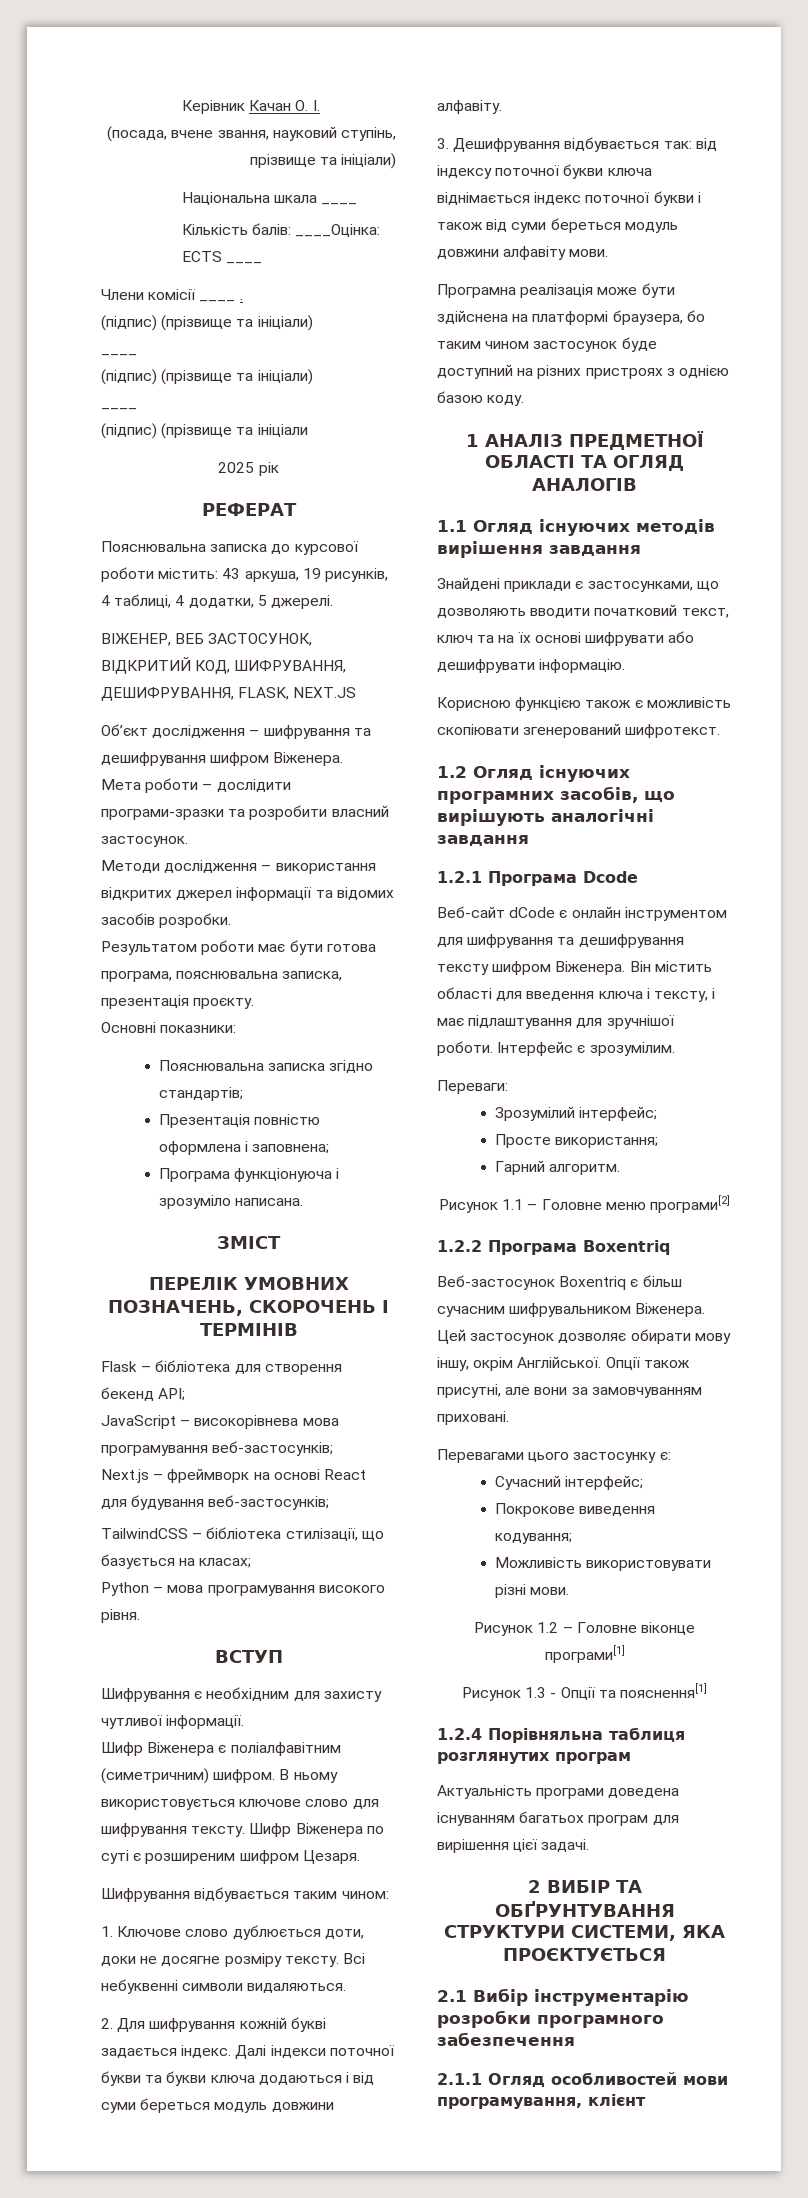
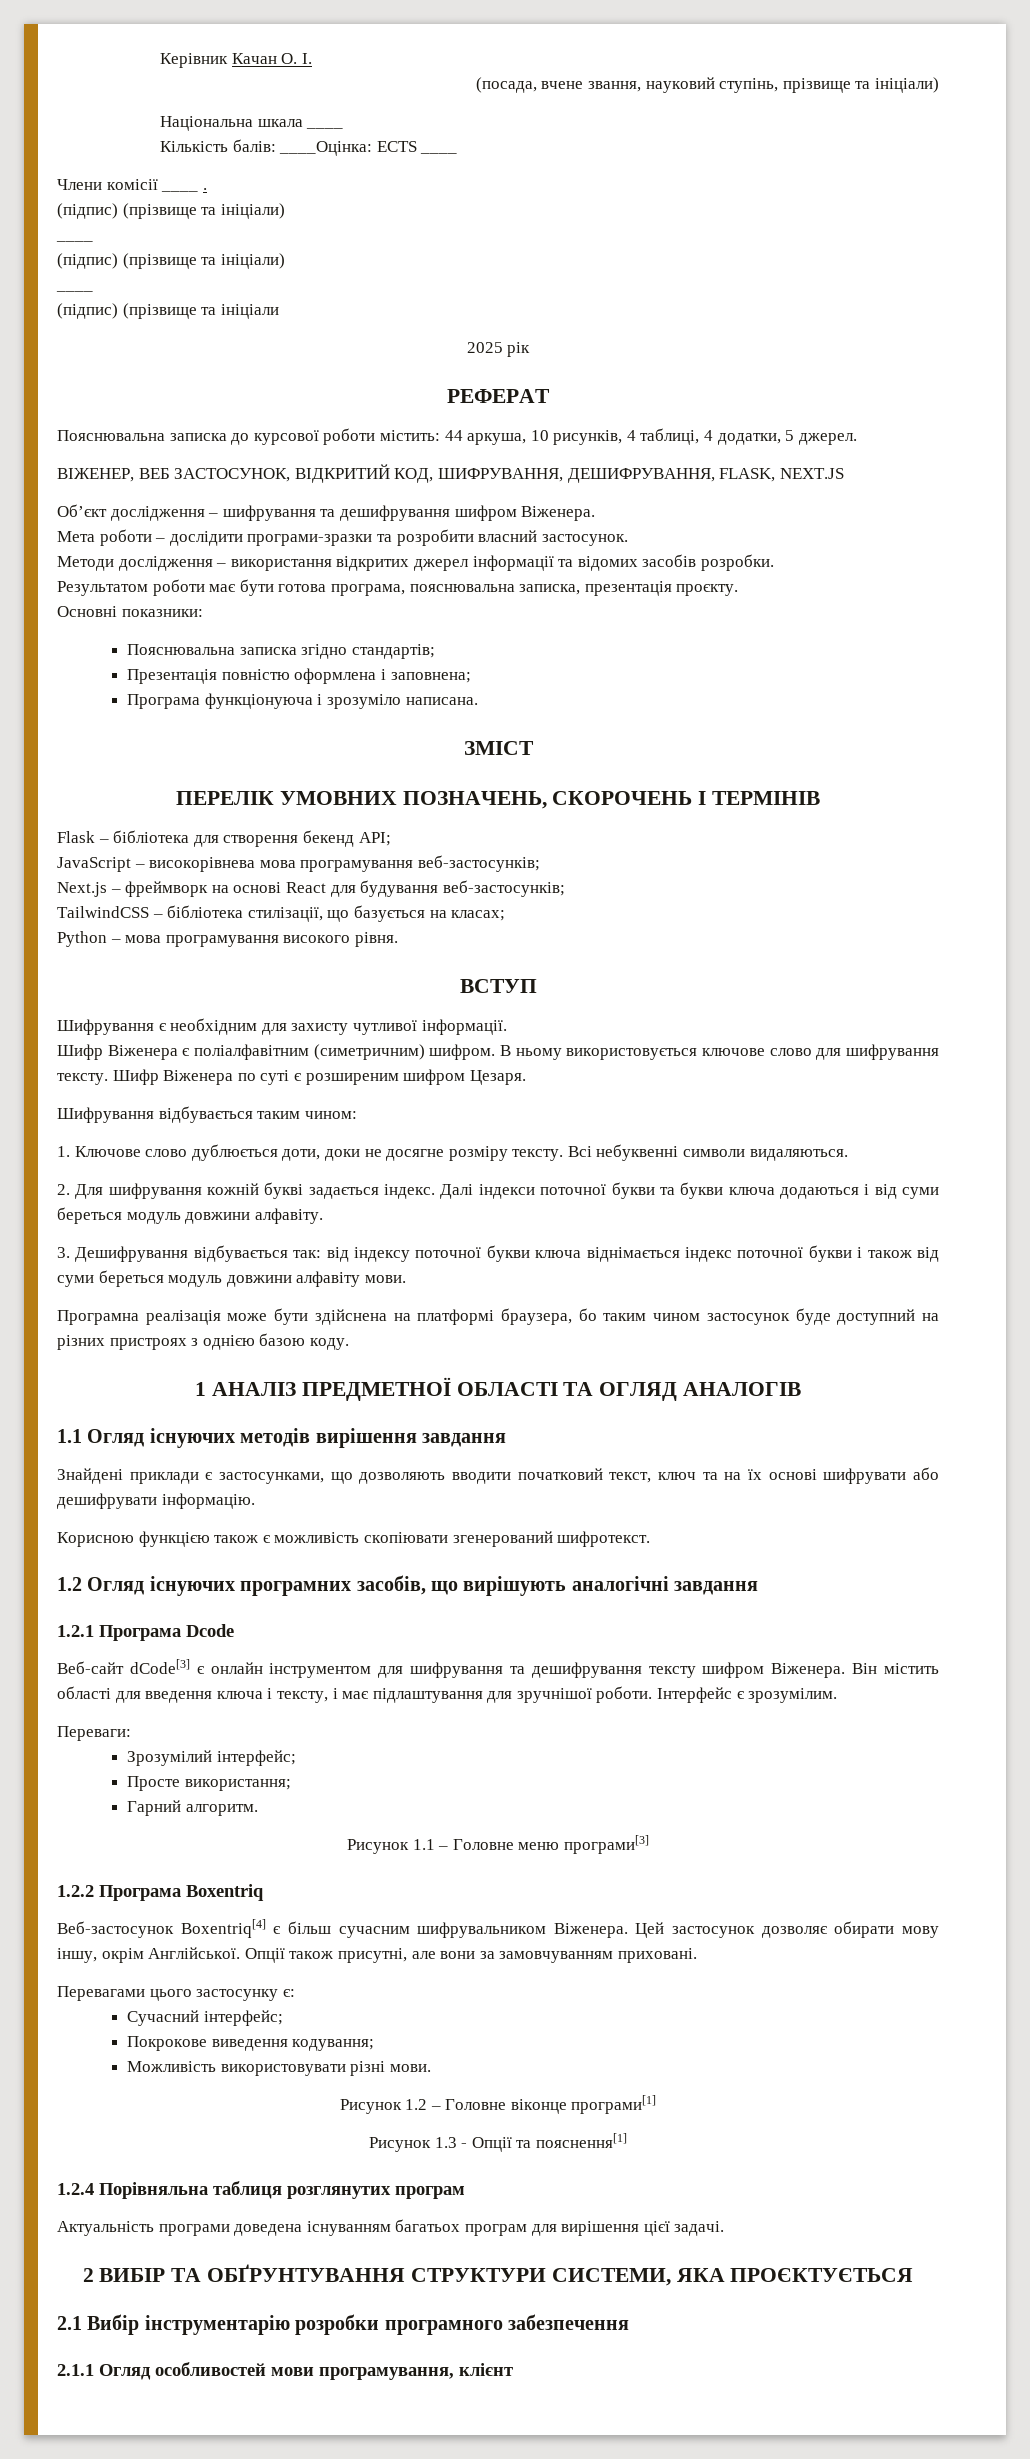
[222,568,321,582] 43 аркуша, 19 -> [444,430,549,445] 44 аркуша, 10
[270,595,333,609] джерелі. -> [798,433,857,445] джерел.
[509,907,556,918] dCode -> [129,1659,190,1674] dCode[3]
[649,1195,730,1213] програми[2] -> [563,1835,649,1854] програми[3]
[559,1276,627,1290] Boxentriq -> [180,1919,266,1938] Boxentriq[4]

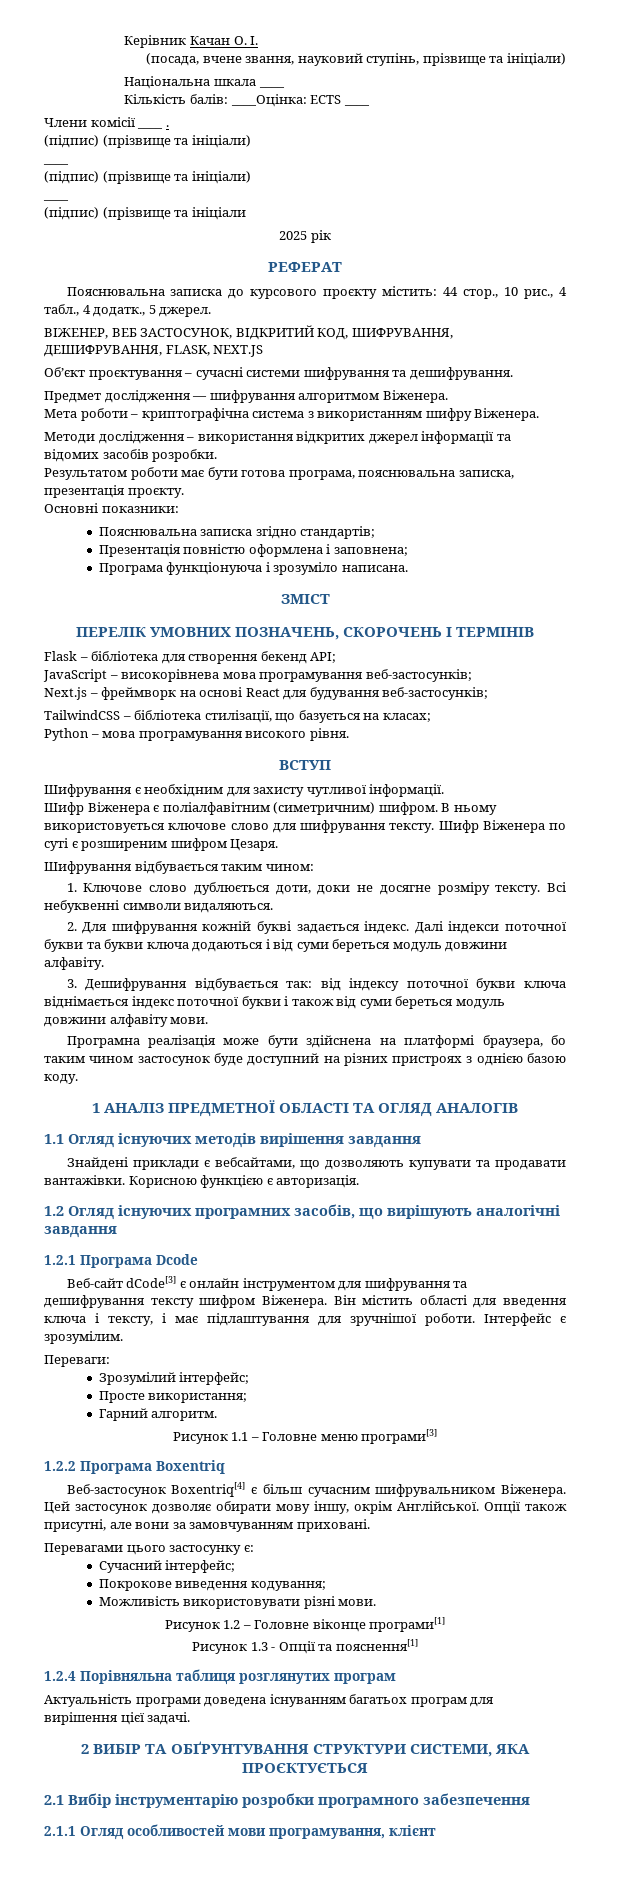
[253,428,781,445] курсової роботи містить: 44 аркуша, 10 рисунків, 4 таблиці, 4 додатки, -> [250,286,567,299] [44,304,146,317] курсового проєкту містить: 44 стор., 10 рис., 4 табл., 4 додатк.,
[110,505,596,521] [57,529,628,546] дослідження – шифрування та дешифрування шифром Віженера. // Мета роботи – дослідити програми-зразки та розробити власний застосунок. -> [88,367,513,380] [44,390,448,403] [44,408,540,421] проєктування – сучасні системи шифрування та дешифрування. // Предмет дослідження — шифрування алгоритмом Віженера. // Мета роботи – криптографічна система з використанням шифру Віженера.
[219,1472,324,1484] застосунками, -> [214,1157,295,1169] вебсайтами,
[452,1467,939,1484] [57,1493,255,1509] [57,1531,651,1547] вводити початковий текст, ключ та на їх основі шифрувати або дешифрувати інформацію. // Корисною функцією також є можливість скопіювати згенерований шифротекст. -> [408,1160,566,1170] [44,1175,360,1188] купувати та продавати вантажівки. Корисною функцією є авторизація.

